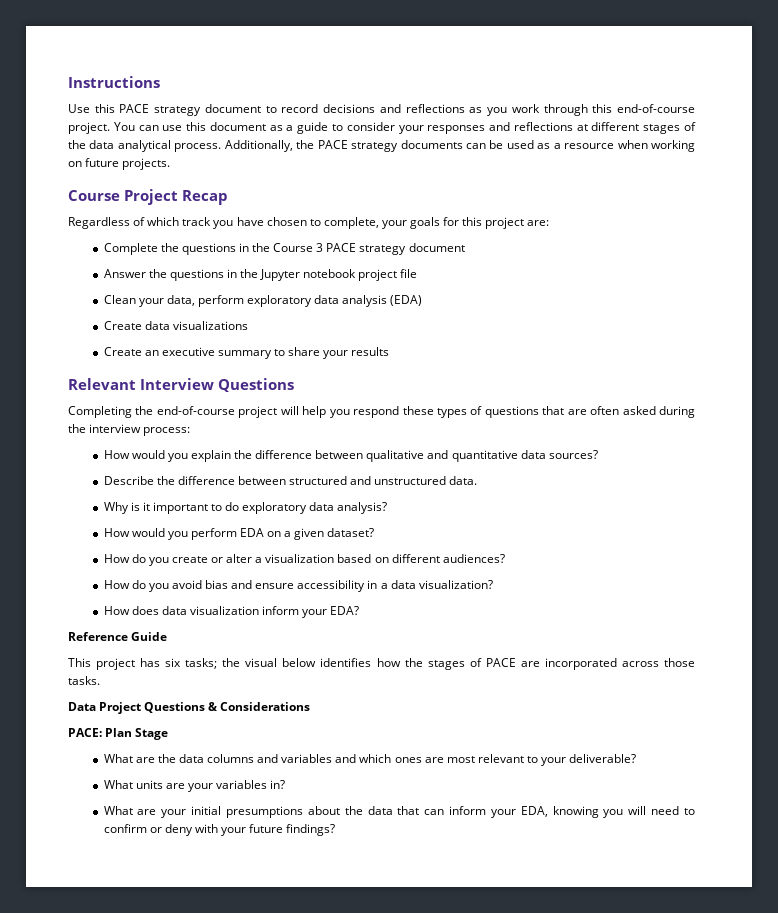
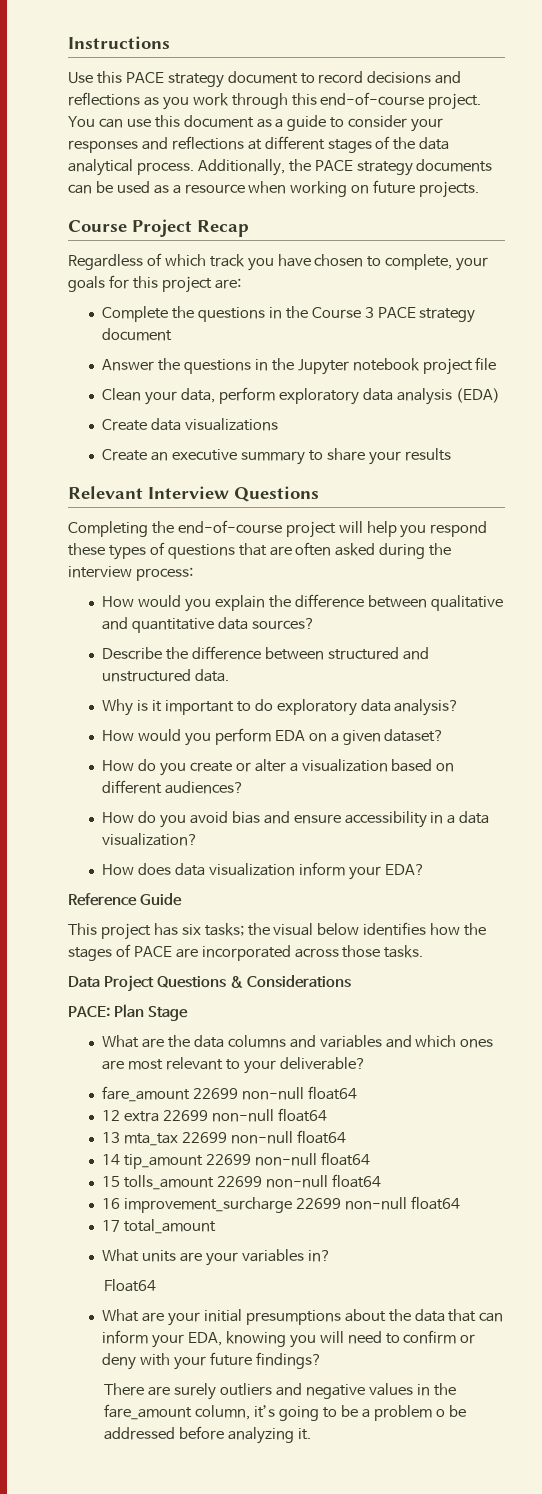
(637, 758) none -> [102,1086,357,1102] [102,1108,327,1122] [102,1130,346,1146] [102,1152,370,1169] [102,1174,381,1190] [102,1196,460,1213] [102,1219,217,1234] // fare_amount 22699 non-null float64 // 12 extra 22699 non-null float64 // 13 mta_tax 22699 non-null float64 // 14 tip_amount 22699 non-null float64 // 15 tolls_amount 22699 non-null float64 // 16 improvement_surcharge 22699 non-null float64 // 17 total_amount
(286, 784) none -> [104,1279,157,1292] // Float64
(336, 830) none -> [104,1383,456,1400] [104,1404,466,1421] [104,1426,312,1444] // There are surely outliers and negative values in the fare_amount column, it’s going to be a problem o be addressed before analyzing it.

